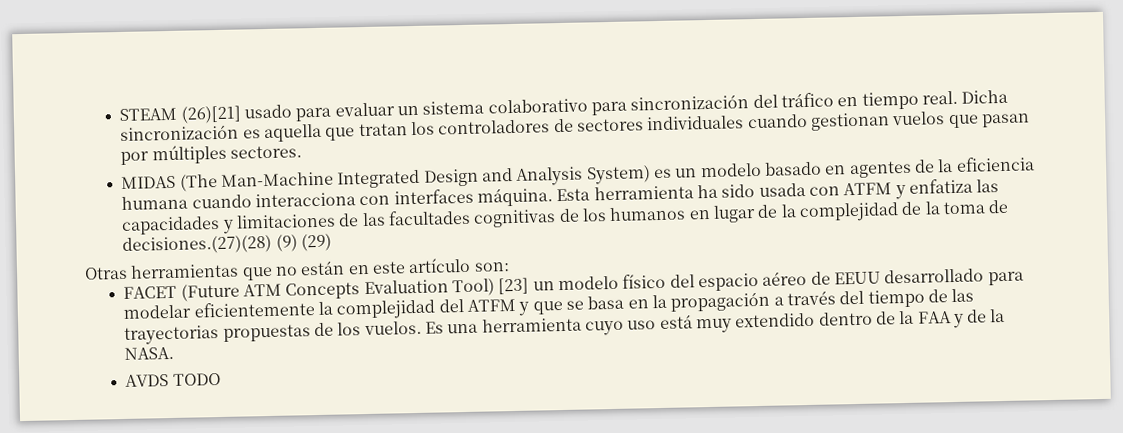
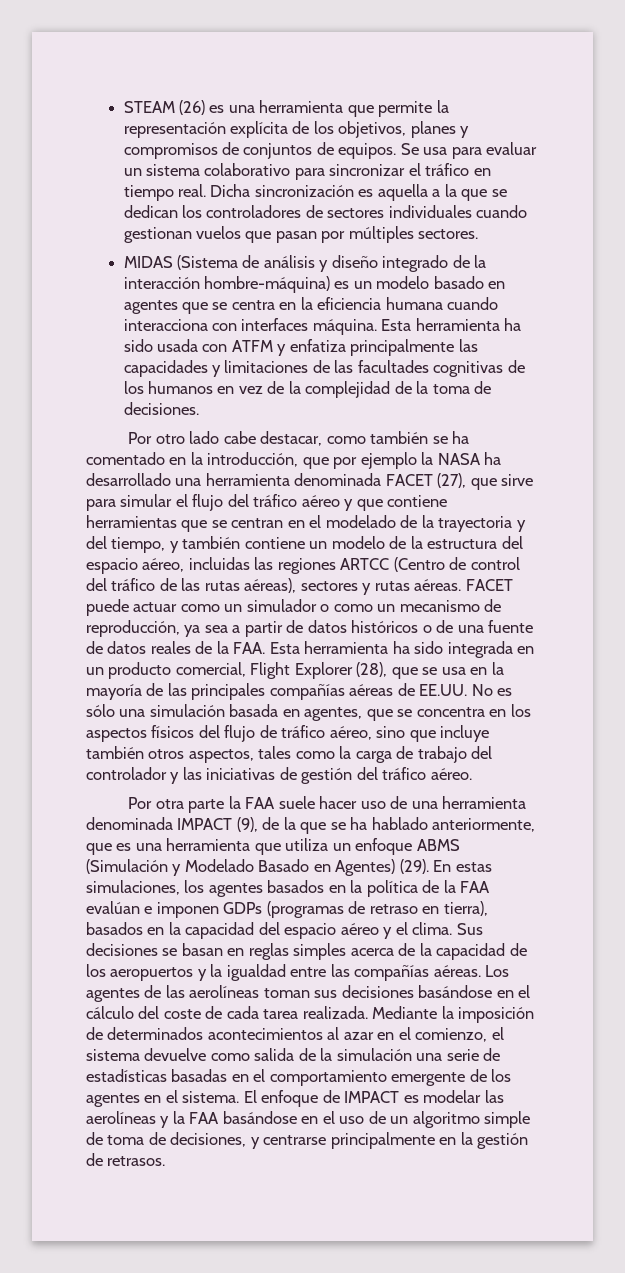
[180,104,293,124] (26)[21] usado -> [178,100,449,117] [123,121,470,138] [123,142,448,159] (26) es una herramienta que permite la representación explícita de los objetivos, planes y compromisos de conjuntos de equipos. Se usa
[630,94,778,111] sincronización del -> [329,163,421,176] sincronizar el
[325,123,408,141] que tratan -> [432,184,507,201] [123,205,178,218] a la que se dedican
[179,165,651,192] (The Man-Machine Integrated Design and Analysis System) -> [176,255,487,272] [123,276,330,293] (Sistema de análisis y diseño integrado de la interacción hombre-máquina)
[913,159,935,173] de -> [181,300,297,314] que se centra en
(973, 186) none -> [350,339,455,356] principalmente
[712,205,756,223] lugar -> [238,386,263,394] vez
[122,233,333,255] [84,257,510,281] [123,268,1024,302] [123,288,975,320] [124,308,1006,345] [124,346,175,360] [125,373,221,387] decisiones.(27)(28) (9) (29) // Otras herramientas que no están en este artículo son: // FACET (Future ATM Concepts Evaluation Tool) [23] un modelo físico del espacio aéreo de EEUU desarrollado para modelar eficientemente la complejidad del ATFM y que se basa en la propagación a través del tiempo de las trayectorias propuestas de los vuelos. Es una herramienta cuyo uso está muy extendido dentro de la FAA y de la NASA. // AVDS TODO -> [123,402,199,415] [128,431,470,446] [86,452,502,469] [86,473,534,490] [86,494,448,511] [86,515,526,532] [86,536,523,553] [86,557,520,574] [86,578,513,595] [86,599,502,616] [86,620,534,637] [86,641,534,658] [86,662,504,679] [86,683,513,700] [86,704,531,721] [86,725,490,742] [86,746,493,763] [86,767,472,784] [128,796,526,813] [86,817,536,834] [86,838,460,855] [86,859,492,876] [86,880,491,897] [86,901,488,918] [86,922,483,939] [86,943,527,960] [86,964,510,981] [86,985,531,1002] [86,1006,535,1023] [86,1027,504,1042] [86,1048,501,1061] [86,1069,512,1086] [86,1090,504,1107] [86,1111,530,1128] [86,1132,529,1149] [86,1153,166,1166] decisiones. // Por otro lado cabe destacar, como también se ha comentado en la introducción, que por ejemplo la NASA ha desarrollado una herramienta denominada FACET (27), que sirve para simular el flujo del tráfico aéreo y que contiene herramientas que se centran en el modelado de la trayectoria y del tiempo, y también contiene un modelo de la estructura del espacio aéreo, incluidas las regiones ARTCC (Centro de control del tráfico de las rutas aéreas), sectores y rutas aéreas. FACET puede actuar como un simulador o como un mecanismo de reproducción, ya sea a partir de datos históricos o de una fuente de datos reales de la FAA. Esta herramienta ha sido integrada en un producto comercial, Flight Explorer (28), que se usa en la mayoría de las principales compañías aéreas de EE.UU. No es sólo una simulación basada en agentes, que se concentra en los aspectos físicos del flujo de tráfico aéreo, sino que incluye también otros aspectos, tales como la carga de trabajo del controlador y las iniciativas de gestión del tráfico aéreo. // Por otra parte la FAA suele hacer uso de una herramienta denominada IMPACT (9), de la que se ha hablado anteriormente, que es una herramienta que utiliza un enfoque ABMS (Simulación y Modelado Basado en Agentes) (29). En estas simulaciones, los agentes basados en la política de la FAA evalúan e imponen GDPs (programas de retraso en tierra), basados en la capacidad del espacio aéreo y el clima. Sus decisiones se basan en reglas simples acerca de la capacidad de los aeropuertos y la igualdad entre las compañías aéreas. Los agentes de las aerolíneas toman sus decisiones basándose en el cálculo del coste de cada tarea realizada. Mediante la imposición de determinados acontecimientos al azar en el comienzo, el sistema devuelve como salida de la simulación una serie de estadísticas basadas en el comportamiento emergente de los agentes en el sistema. El enfoque de IMPACT es modelar las aerolíneas y la FAA basándose en el uso de un algoritmo simple de toma de decisiones, y centrarse principalmente en la gestión de retrasos.

